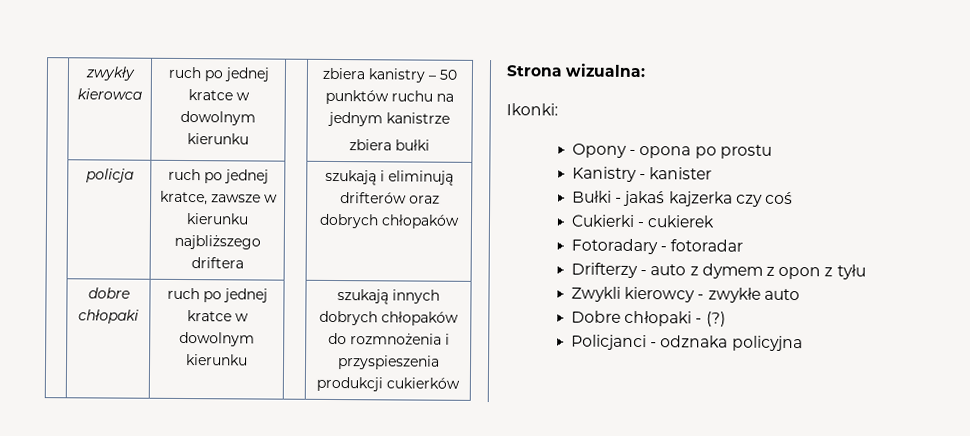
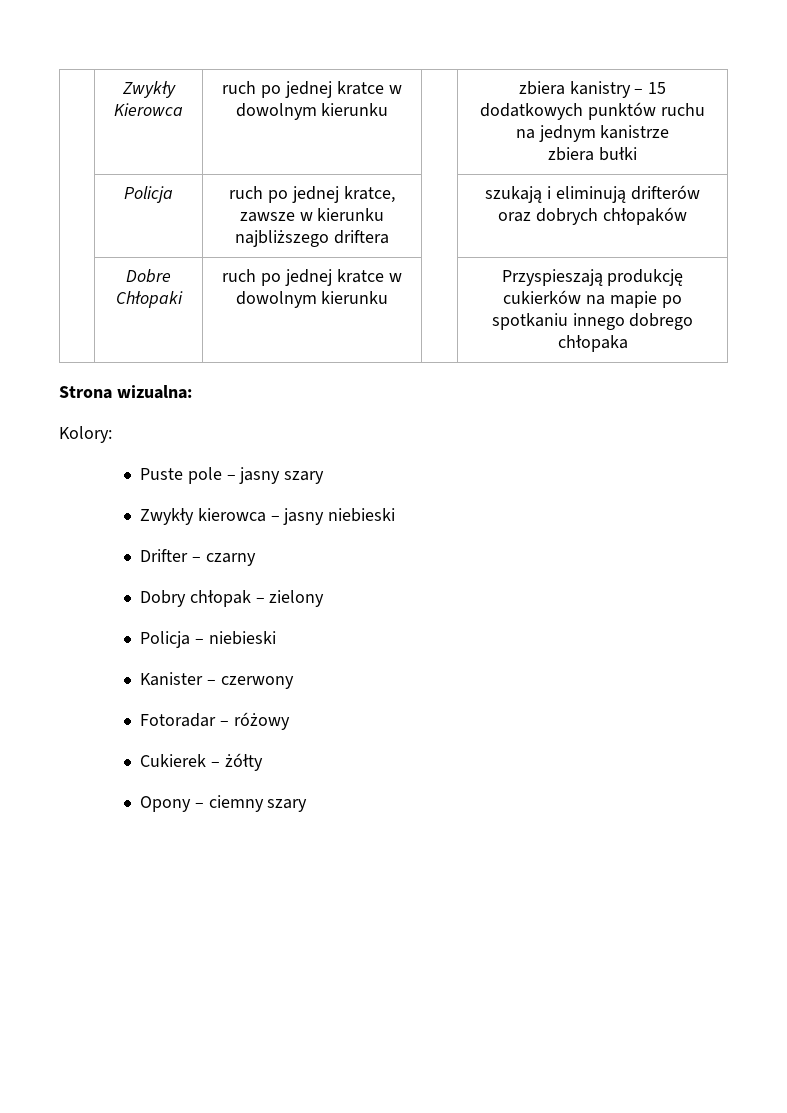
[84,66,135,81] [77,88,142,100] | zwykły kierowca -> [121,81,176,98] [114,103,183,116] | Zwykły Kierowca
[439,69,457,80] 50 -> [648,82,667,94] [480,103,584,120] 15 dodatkowych
[85,168,134,183] policja -> [124,186,173,203] Policja
[87,287,130,299] [78,309,139,324] [166,287,268,303] [186,310,249,322] [179,331,255,347] [186,354,248,366] [337,289,440,305] [319,310,459,326] [327,332,450,345] [336,355,440,370] [316,376,460,392] [506,63,647,78] [506,103,558,116] [572,143,772,159] [572,166,713,183] [572,190,793,207] [571,214,716,228] [571,238,744,255] [571,262,866,280] [571,286,800,303] [571,310,726,327] [571,334,803,352] dobre chłopaki | ruch po jednej kratce w dowolnym kierunku | | szukają innych dobrych chłopaków do rozmnożenia i przyspieszenia produkcji cukierków // Strona wizualna: // Ikonki: // Opony - opona po prostu // Kanistry - kanister // Bułki - jakaś kajzerka czy coś // Cukierki - cukierek // Fotoradary - fotoradar // Drifterzy - auto z dymem z opon z tyłu // Zwykli kierowcy - zwykłe auto // Dobre chłopaki - (?) // Policjanci - odznaka policyjna -> [126,269,171,283] [115,291,183,308] [222,269,402,286] [235,291,389,308] [501,269,684,286] [503,290,682,308] [491,313,694,330] [557,335,628,352] [59,385,192,399] [59,426,112,443] [139,467,325,484] [139,508,396,525] [139,549,256,566] [139,590,325,607] [139,631,276,648] [139,672,294,689] [139,712,290,730] [139,753,263,771] [139,795,308,812] Dobre Chłopaki | ruch po jednej kratce w dowolnym kierunku | | Przyspieszają produkcję cukierków na mapie po spotkaniu innego dobrego chłopaka // Strona wizualna: // Kolory: // Puste pole – jasny szary // Zwykły kierowca – jasny niebieski // Drifter – czarny // Dobry chłopak – zielony // Policja – niebieski // Kanister – czerwony // Fotoradar – różowy // Cukierek – żółty // Opony – ciemny szary

